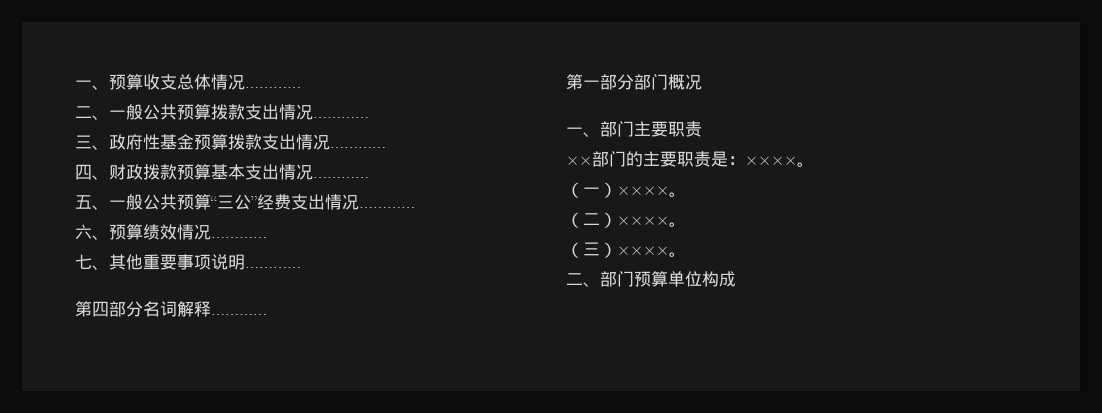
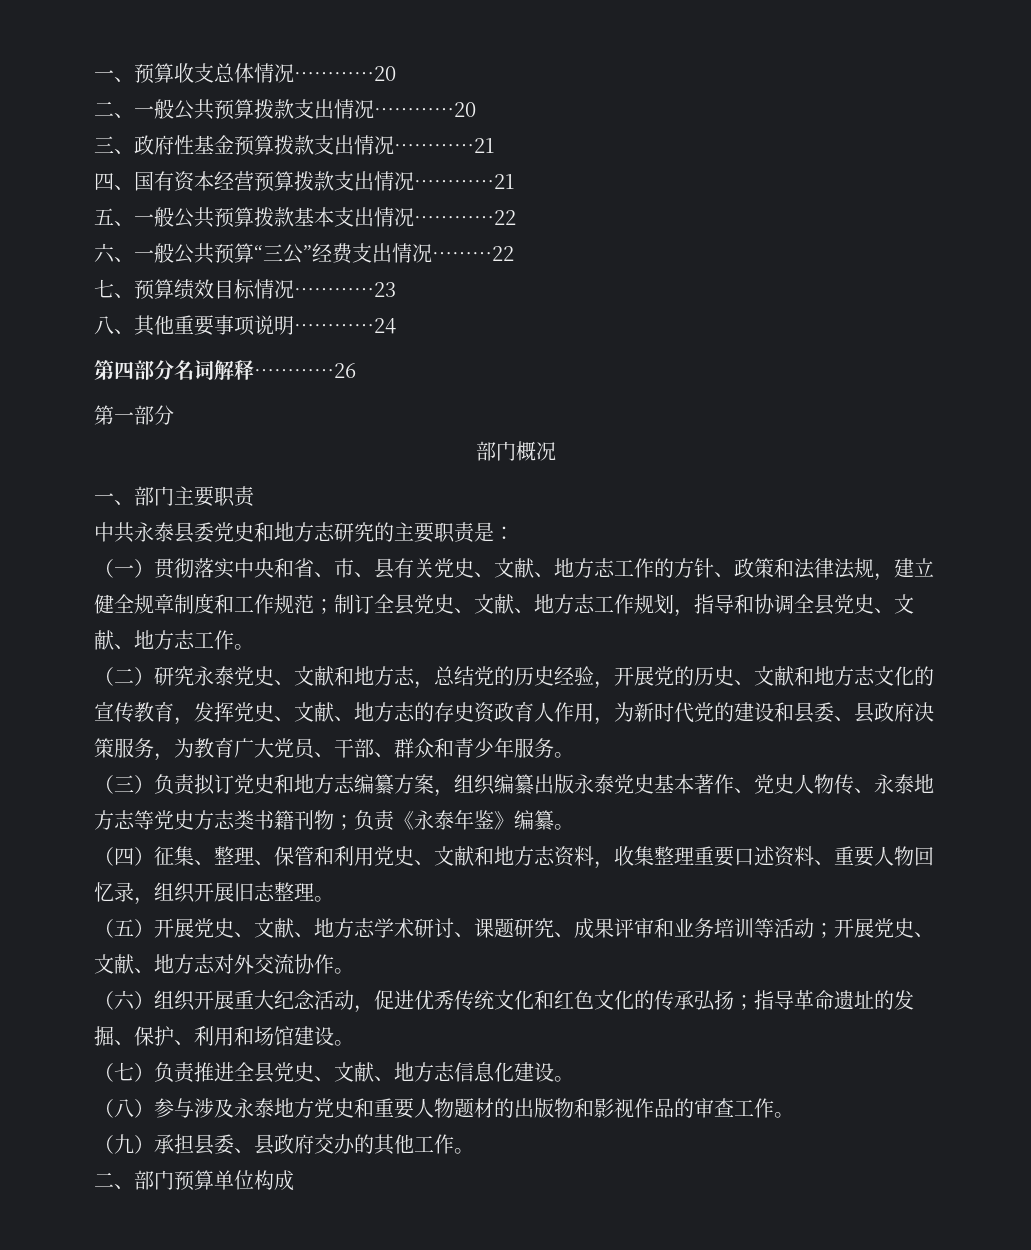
[245,87,301,88] ………… -> [294,66,396,81] …………20
[313,117,369,118] ………… -> [374,102,476,117] …………20
[330,147,386,148] ………… -> [394,138,494,153] …………21
[109,164,211,180] 财政拨款预算 -> [134,171,514,192] [94,207,294,228] 国有资本经营预算拨款支出情况…………21 // 五、一般公共预算拨款
[313,177,369,178] [75,195,92,209] ………… // 五 -> [414,210,516,225] [94,243,115,263] …………22 // 六
[359,207,415,208] [75,224,92,240] ………… // 六 -> [432,246,514,261] [94,279,114,298] ………22 // 七
[177,224,267,240] [75,254,92,269] 情况………… // 七 -> [214,279,396,299] [94,316,114,335] 目标情况…………23 // 八
[245,267,301,268] ………… -> [294,318,396,334] …………24
[211,314,267,315] ………… -> [254,363,356,378] …………26
(634, 82) none -> (174, 415) //
[566,151,626,167] ××部门 -> [94,522,374,543] 中共永泰县委党史和地方志研究
[745,156,814,167] ××××。 -> (514, 533) none
[617,186,686,197] [566,212,686,228] [566,242,669,258] ××××。 // （二）××××。 // （三）×××× -> [154,558,934,581] [94,593,914,617] [94,630,254,650] [94,666,934,689] [94,702,934,725] [94,738,574,761] [94,774,934,797] [94,810,574,831] [94,846,934,869] [94,882,334,905] [94,918,934,939] [94,954,354,974] [94,990,914,1013] [94,1026,354,1046] [94,1062,574,1083] [94,1098,794,1119] [94,1134,454,1155] 贯彻落实中央和省、市、县有关党史、文献、地方志工作的方针、政策和法律法规，建立健全规章制度和工作规范；制订全县党史、文献、地方志工作规划，指导和协调全县党史、文献、地方志工作。 // （二）研究永泰党史、文献和地方志，总结党的历史经验，开展党的历史、文献和地方志文化的宣传教育，发挥党史、文献、地方志的存史资政育人作用，为新时代党的建设和县委、县政府决策服务，为教育广大党员、干部、群众和青少年服务。 // （三）负责拟订党史和地方志编纂方案，组织编纂出版永泰党史基本著作、党史人物传、永泰地方志等党史方志类书籍刊物；负责《永泰年鉴》编纂。 // （四）征集、整理、保管和利用党史、文献和地方志资料，收集整理重要口述资料、重要人物回忆录，组织开展旧志整理。 // （五）开展党史、文献、地方志学术研讨、课题研究、成果评审和业务培训等活动；开展党史、文献、地方志对外交流协作。 // （六）组织开展重大纪念活动，促进优秀传统文化和红色文化的传承弘扬；指导革命遗址的发掘、保护、利用和场馆建设。 // （七）负责推进全县党史、文献、地方志信息化建设。 // （八）参与涉及永泰地方党史和重要人物题材的出版物和影视作品的审查工作。 // （九）承担县委、县政府交办的其他工作

